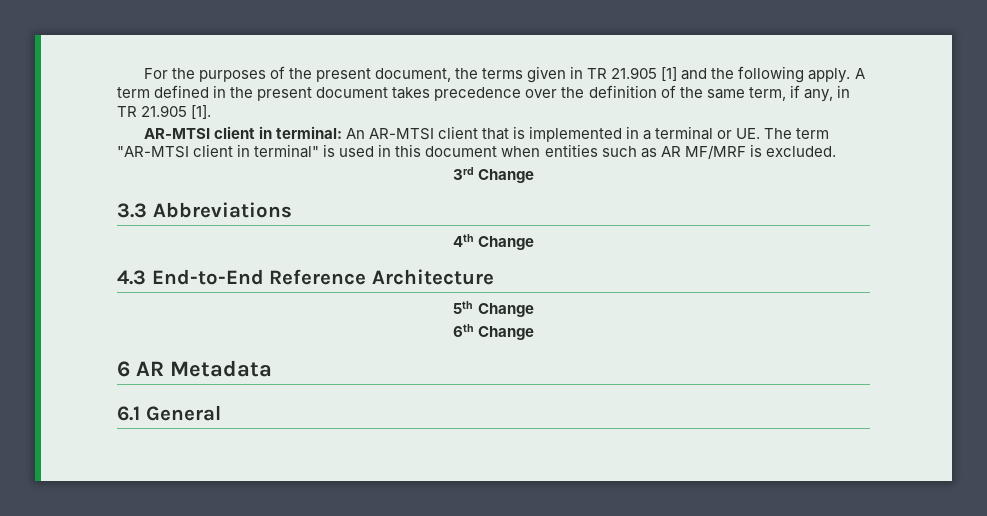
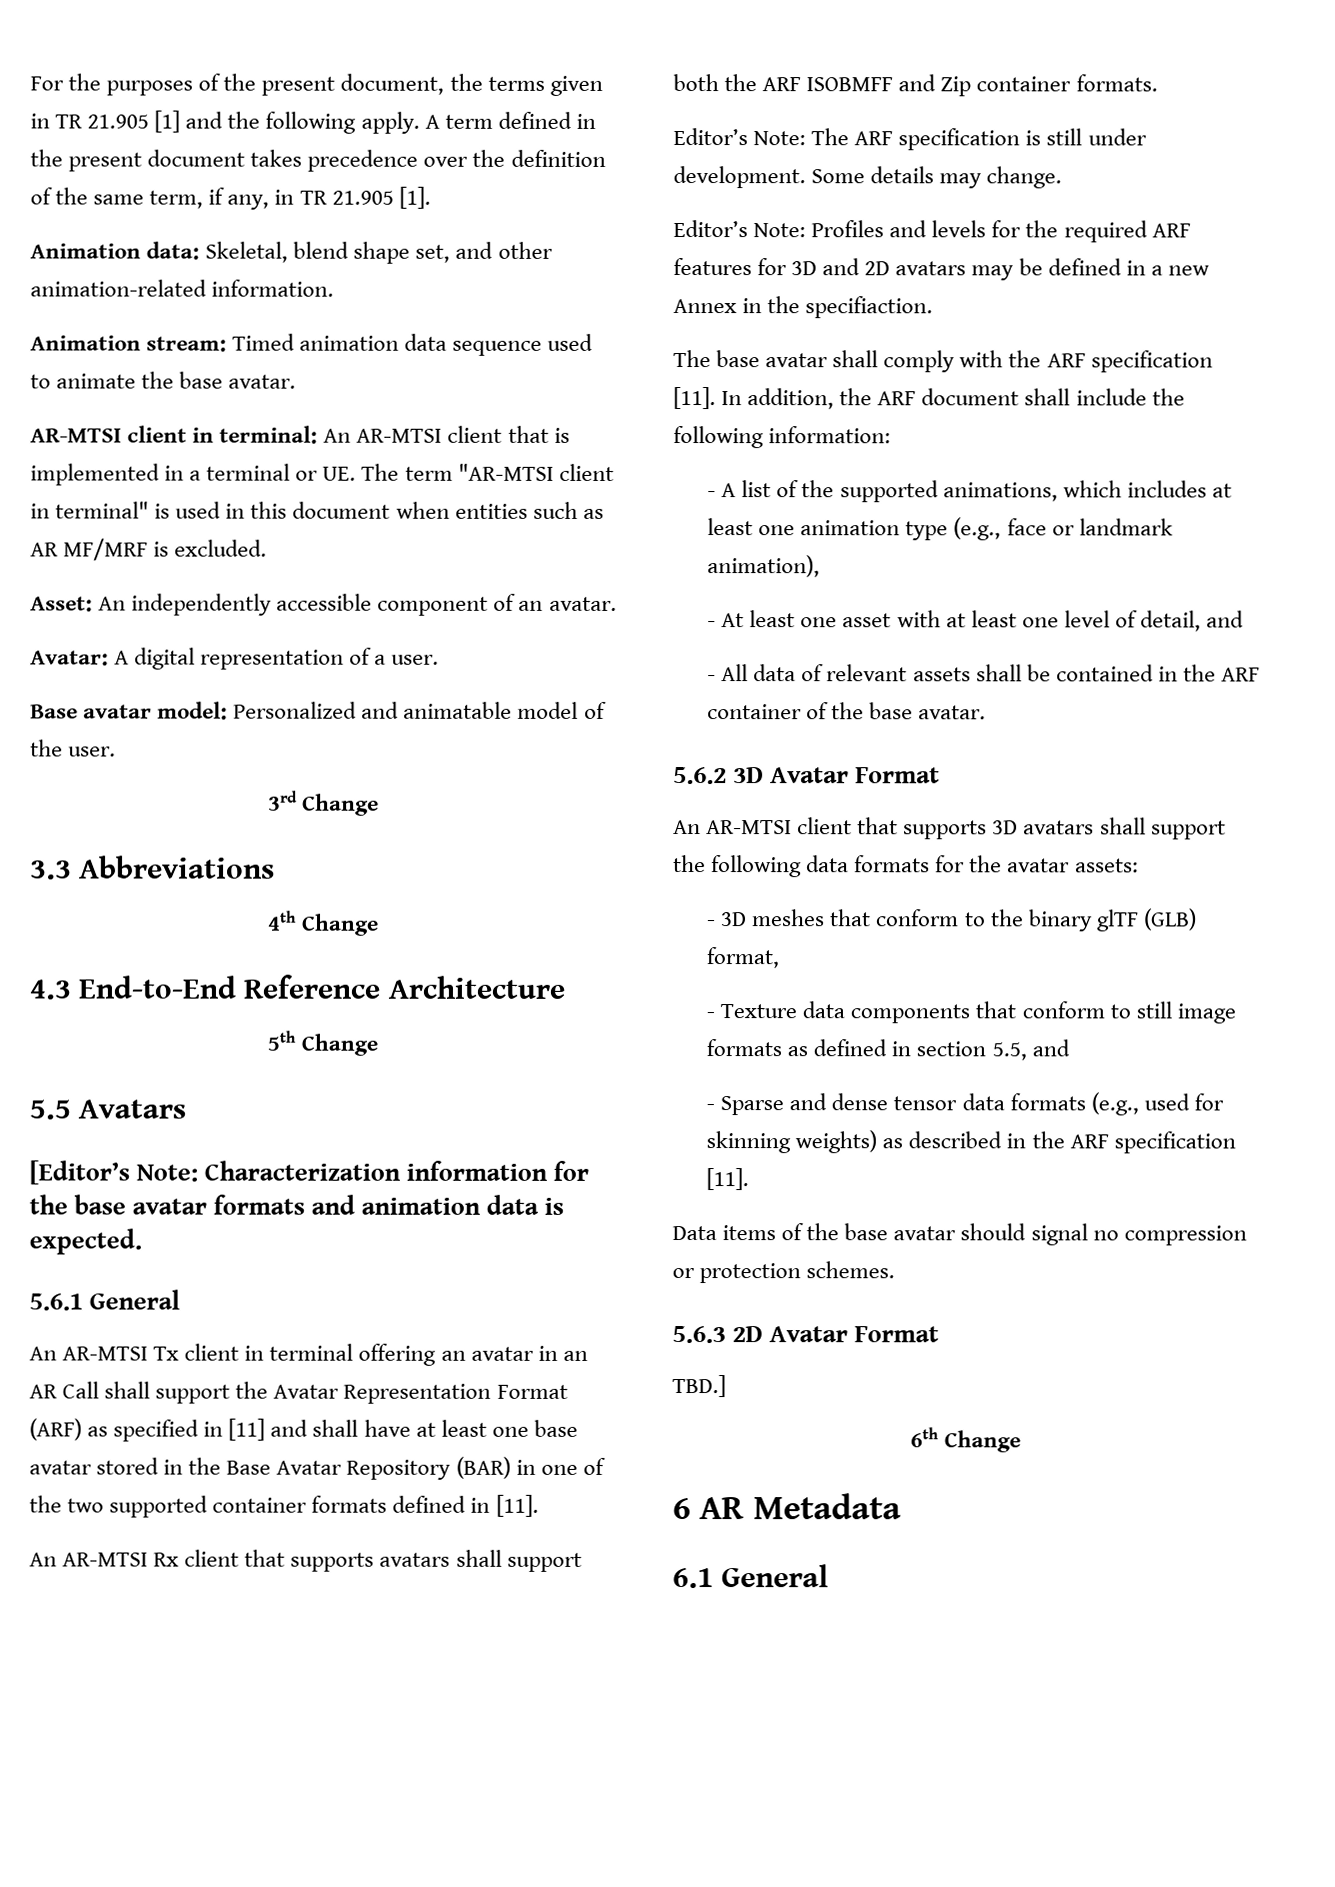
(212, 112) none -> [30,241,553,264] [30,279,335,297] [30,333,594,356] [30,371,297,389] // Animation data: Skeletal, blend shape set, and other animation-related information. // Animation stream: Timed animation data sequence used to animate the base avatar.
(836, 151) none -> [30,593,617,616] [30,647,440,670] [30,701,607,720] [30,739,117,757] // Asset: An independently accessible component of an avatar. // Avatar: A digital representation of a user. // Base avatar model: Personalized and animatable model of the user.
(534, 310) none -> [29,1099,187,1120] [29,1160,590,1185] [29,1194,565,1215] [29,1228,142,1255] [29,1289,181,1311] [29,1343,588,1366] [29,1381,568,1404] [29,1418,578,1442] [29,1456,606,1480] [29,1494,539,1518] [29,1549,582,1572] [673,74,1158,97] [673,128,1147,151] [673,166,1063,189] [673,220,1191,243] [673,258,1210,281] [673,296,934,319] [673,350,1213,373] [673,387,1185,410] [673,426,892,449] [707,480,1232,503] [707,517,1173,541] [707,555,821,578] [707,610,1245,632] [707,664,1260,682] [707,702,987,720] [673,767,941,785] [673,817,1226,840] [673,855,1139,878] [707,908,1197,932] [706,947,780,969] [706,1001,1236,1024] [706,1039,1070,1061] [706,1092,1224,1116] [706,1130,1236,1154] [706,1168,750,1191] [672,1223,1247,1246] [672,1261,896,1284] [672,1326,940,1344] [672,1375,726,1398] // 5.5 Avatars // [Editor’s Note: Characterization information for the base avatar formats and animation data is expected. // 5.6.1 General // An AR-MTSI Tx client in terminal offering an avatar in an AR Call shall support the Avatar Representation Format (ARF) as specified in [11] and shall have at least one base avatar stored in the Base Avatar Repository (BAR) in one of the two supported container formats defined in [11]. // An AR-MTSI Rx client that supports avatars shall support both the ARF ISOBMFF and Zip container formats. // Editor’s Note: The ARF specification is still under development. Some details may change. // Editor’s Note: Profiles and levels for the required ARF features for 3D and 2D avatars may be defined in a new Annex in the specifiaction. // The base avatar shall comply with the ARF specification [11]. In addition, the ARF document shall include the following information: // - A list of the supported animations, which includes at least one animation type (e.g., face or landmark animation), // - At least one asset with at least one level of detail, and // - All data of relevant assets shall be contained in the ARF container of the base avatar. // 5.6.2 3D Avatar Format // An AR-MTSI client that supports 3D avatars shall support the following data formats for the avatar assets: // - 3D meshes that conform to the binary glTF (GLB) format, // - Texture data components that conform to still image formats as defined in section 5.5, and // - Sparse and dense tensor data formats (e.g., used for skinning weights) as described in the ARF specification [11]. // Data items of the base avatar should signal no compression or protection schemes. // 5.6.3 2D Avatar Format // TBD.]

